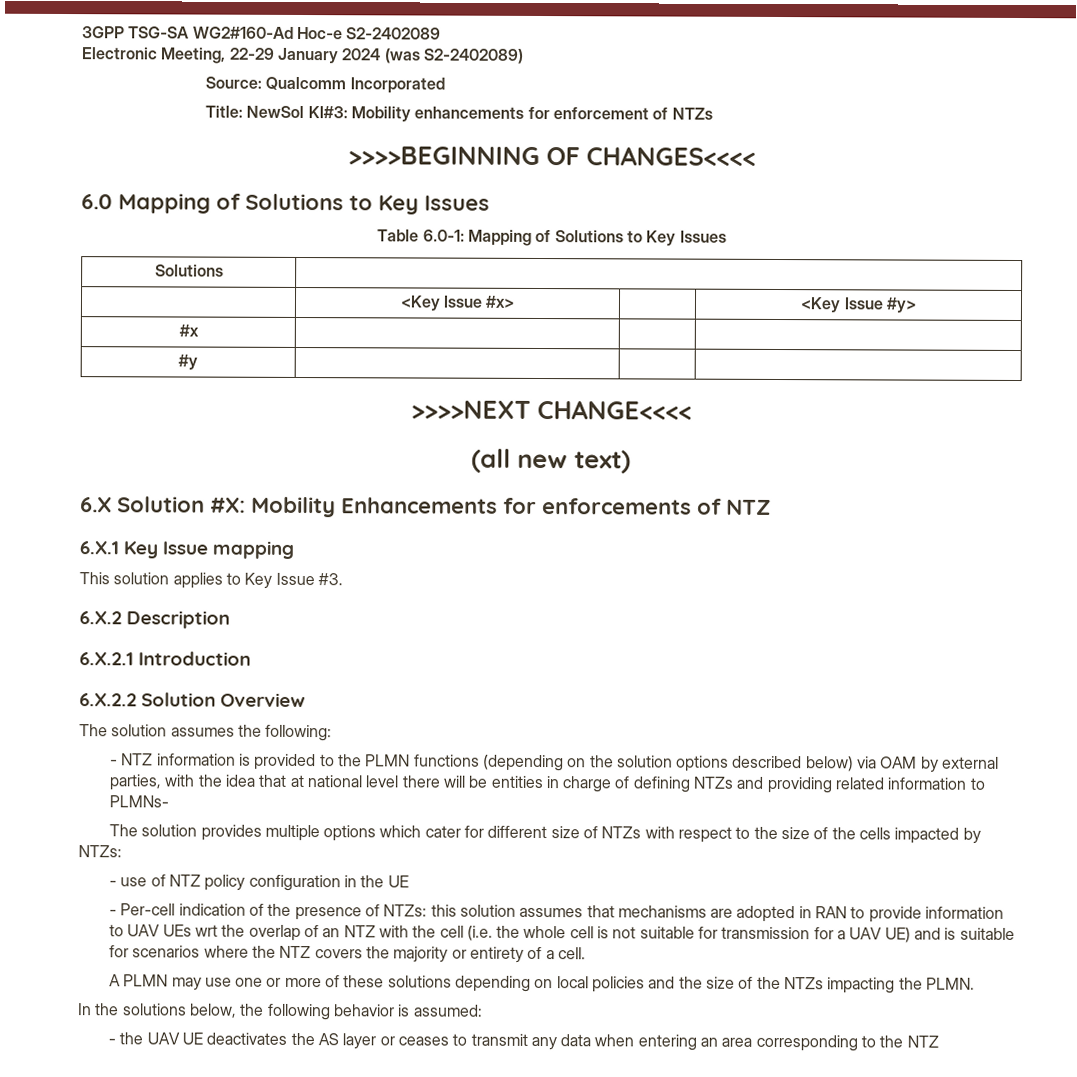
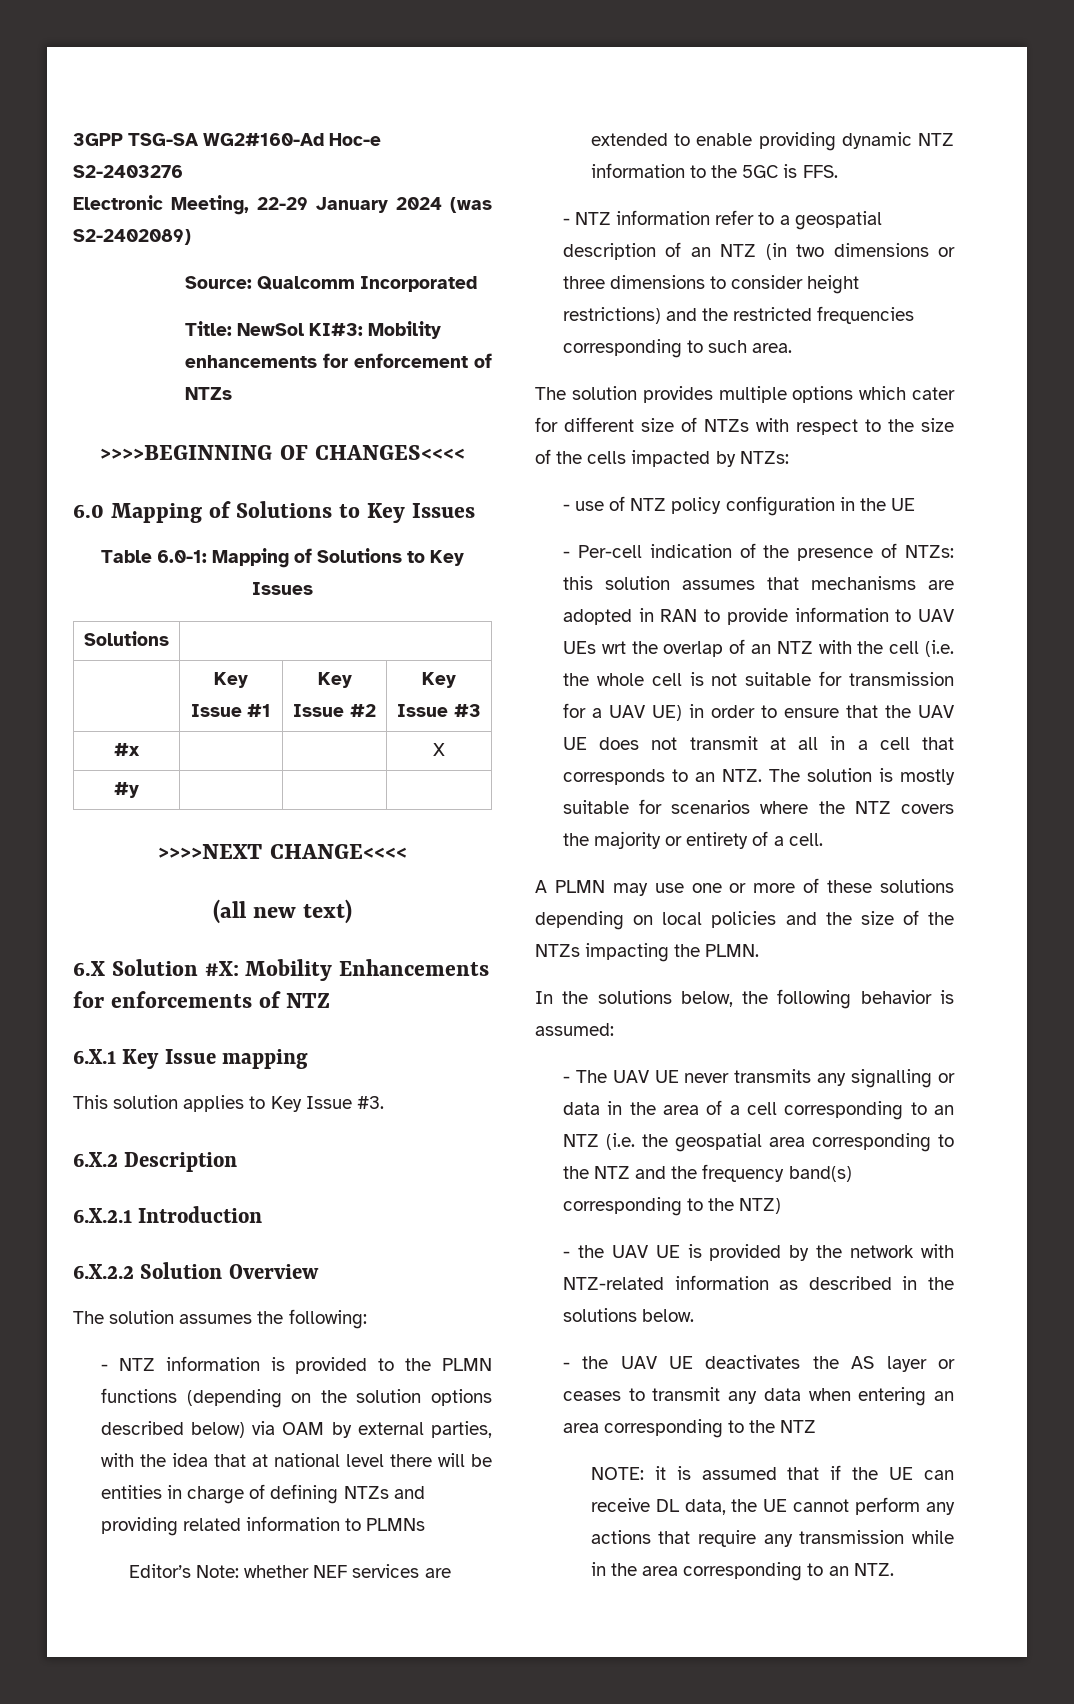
[346,27,442,40] S2-2402089 -> [73,165,183,178] S2-2403276
[399,295,516,311] [800,297,917,313] <Key Issue #x> | | <Key Issue #y> -> [214,672,249,688] [190,704,272,717] [317,672,352,688] [293,704,376,717] [422,672,456,688] [397,704,481,717] Key Issue #1 | Key Issue #2 | Key Issue #3
(199, 330) none -> [433,743,445,756] X
[108,795,169,808] PLMNs- -> [366,1518,426,1531] [128,1564,451,1578] [590,132,954,151] [590,163,838,178] [562,210,882,230] [562,242,955,260] [562,275,860,294] [562,306,915,324] [562,339,793,358] PLMNs // Editor’s Note: whether NEF services are extended to enable providing dynamic NTZ information to the 5GC is FFS. // - NTZ information refer to a geospatial description of an NTZ (in two dimensions or three dimensions to consider height restrictions) and the restricted frequencies corresponding to such area.
[913,927,957,940] and is -> [688,704,954,718] [562,736,954,750] [562,768,955,785] in order to ensure that the UAV UE does not transmit at all in a cell that corresponds to an NTZ. The solution is mostly
(483, 1010) none -> [562,1069,955,1088] [562,1100,954,1120] [562,1133,954,1152] [562,1164,852,1182] [562,1197,782,1216] [562,1244,954,1261] [562,1275,954,1290] [562,1308,695,1322] // - The UAV UE never transmits any signalling or data in the area of a cell corresponding to an NTZ (i.e. the geospatial area corresponding to the NTZ and the frequency band(s) corresponding to the NTZ) // - the UAV UE is provided by the network with NTZ-related information as described in the solutions below.
(939, 1041) none -> [590,1465,954,1480] [590,1497,955,1515] [590,1530,954,1547] [590,1562,894,1581] // NOTE: it is assumed that if the UE can receive DL data, the UE cannot perform any actions that require any transmission while in the area corresponding to an NTZ.

